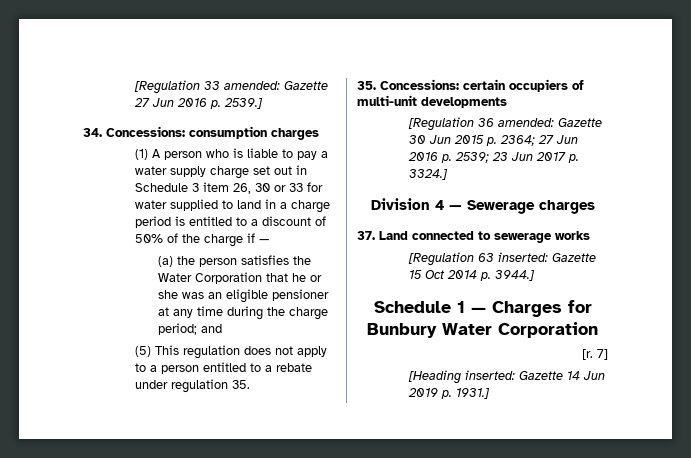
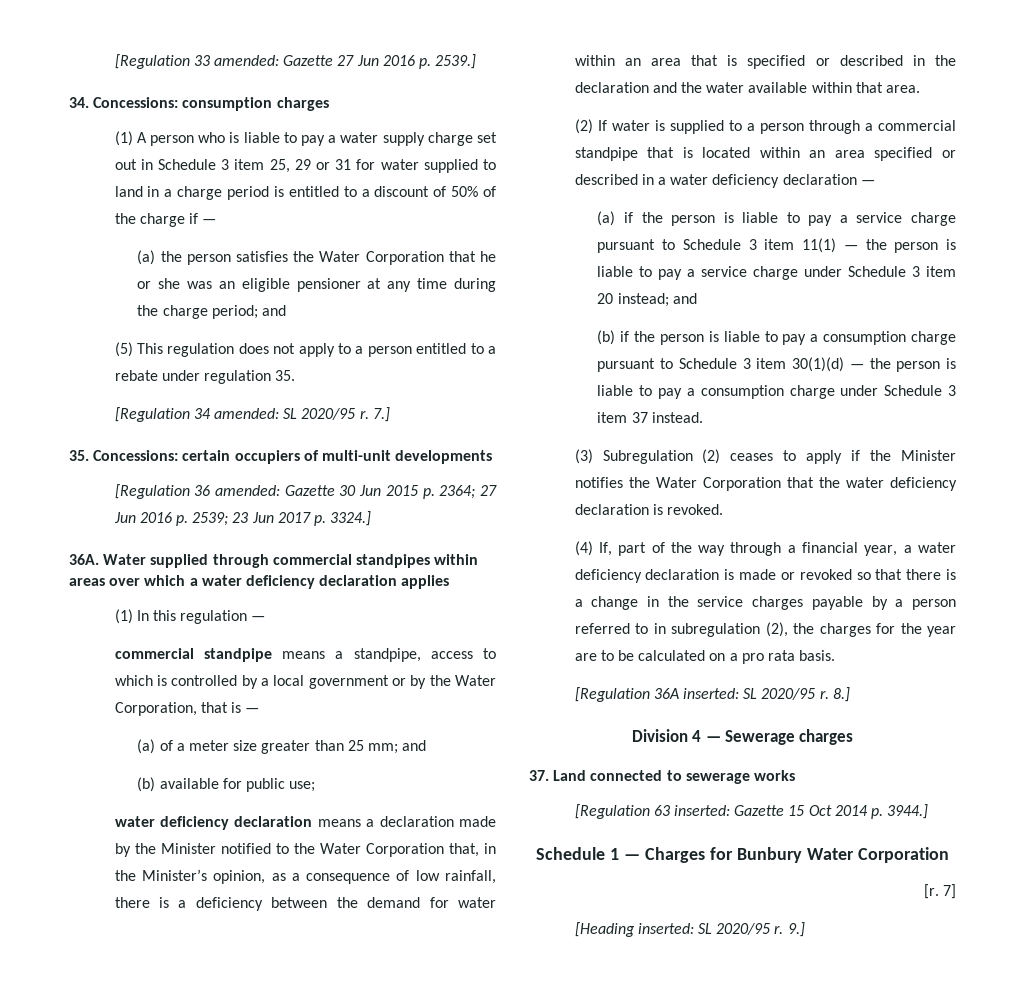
[232,183,303,194] 26, 30 or 33 -> [269,159,352,173] 25, 29 or 31
(250, 384) none -> [114,407,390,422] // [Regulation 34 amended: SL 2020/95 r. 7.]
(448, 174) none -> [69,554,479,568] [69,575,450,589] [114,609,266,624] [114,648,497,662] [114,675,497,689] [114,702,260,716] [137,739,427,754] [137,777,316,792] [114,816,496,830] [114,843,496,857] [114,869,496,884] [114,897,496,911] [574,55,956,69] [574,82,920,93] [574,119,956,134] [574,147,956,161] [574,174,875,188] [597,211,956,226] [597,238,956,253] [597,266,957,280] [597,293,697,307] [597,330,956,345] [597,357,956,372] [597,385,956,399] [597,412,703,423] [574,449,956,464] [574,477,957,491] [574,504,723,515] [574,541,956,556] [574,569,957,583] [574,596,956,610] [574,622,956,637] [574,650,836,664] [574,687,850,702] // 36A. Water supplied through commercial standpipes within areas over which a water deficiency declaration applies // (1) In this regulation — // commercial standpipe means a standpipe, access to which is controlled by a local government or by the Water Corporation, that is — // (a) of a meter size greater than 25 mm; and // (b) available for public use; // water deficiency declaration means a declaration made by the Minister notified to the Water Corporation that, in the Minister’s opinion, as a consequence of low rainfall, there is a deficiency between the demand for water within an area that is specified or described in the declaration and the water available within that area. // (2) If water is supplied to a person through a commercial standpipe that is located within an area specified or described in a water deficiency declaration — // (a) if the person is liable to pay a service charge pursuant to Schedule 3 item 11(1) — the person is liable to pay a service charge under Schedule 3 item 20 instead; and // (b) if the person is liable to pay a consumption charge pursuant to Schedule 3 item 30(1)(d) — the person is liable to pay a consumption charge under Schedule 3 item 37 instead. // (3) Subregulation (2) ceases to apply if the Minister notifies the Water Corporation that the water deficiency declaration is revoked. // (4) If, part of the way through a financial year, a water deficiency declaration is made or revoked so that there is a change in the service charges payable by a person referred to in subregulation (2), the charges for the year are to be calculated on a pro rata basis. // [Regulation 36A inserted: SL 2020/95 r. 8.]
[518,371,605,380] [407,388,490,399] Gazette 14 Jun 2019 p. 1931.] -> [697,922,805,937] SL 2020/95 r. 9.]

